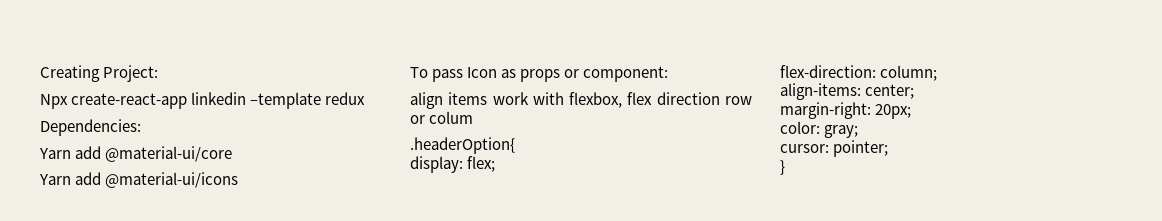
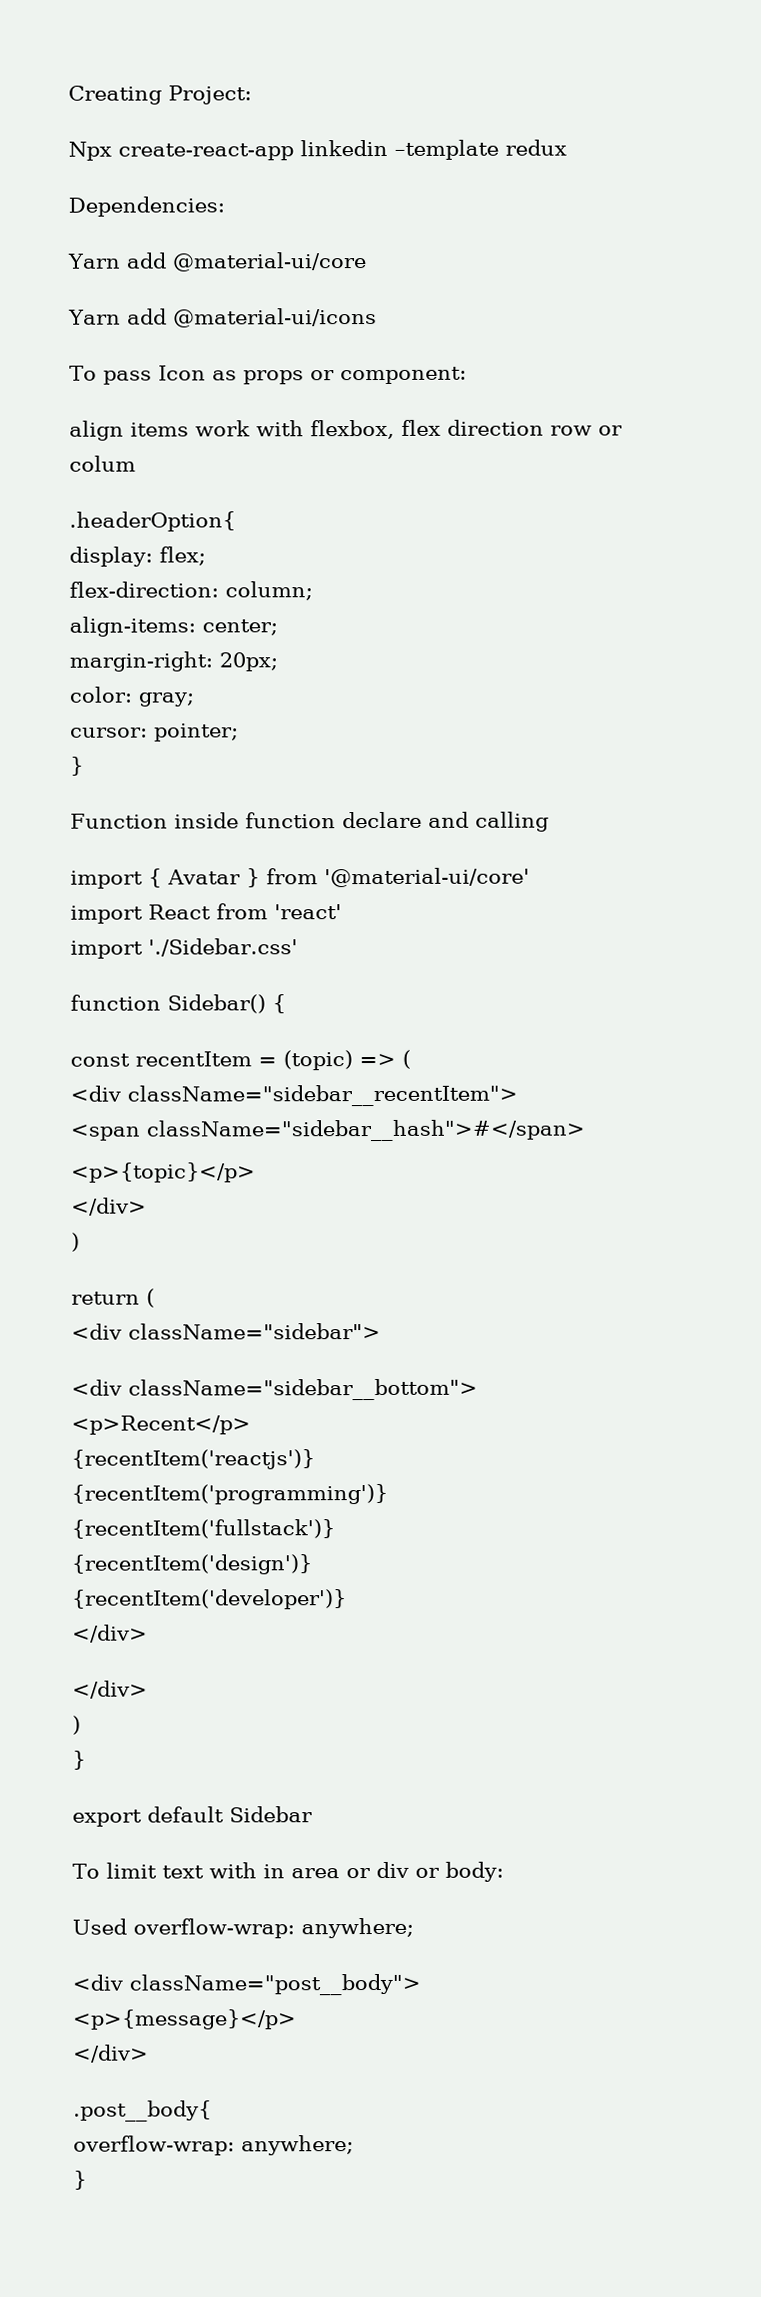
(785, 167) none -> [70,811,549,832] [70,867,530,889] [70,903,342,924] [70,938,298,959] [70,994,286,1014] [70,1049,411,1071] [70,1084,518,1107] [70,1119,585,1142] [71,1162,256,1183] [71,1197,147,1216] [71,1232,80,1252] [71,1288,155,1308] [71,1323,381,1340] [71,1378,478,1401] [71,1415,251,1435] [71,1449,315,1470] [71,1483,388,1505] [71,1519,335,1539] [71,1554,312,1575] [72,1589,347,1610] [72,1624,148,1643] [72,1680,148,1699] [72,1715,81,1735] [72,1750,86,1770] [72,1806,313,1827] [72,1861,504,1882] [72,1917,414,1939] [72,1973,421,1996] [72,2009,296,2030] [73,2044,149,2063] [73,2100,212,2122] [73,2135,354,2156] [73,2170,87,2190] // Function inside function declare and calling // import { Avatar } from '@material-ui/core' // import React from 'react' // import './Sidebar.css' // function Sidebar() { // const recentItem = (topic) => ( // <div className="sidebar__recentItem"> // <span className="sidebar__hash">#</span> // <p>{topic}</p> // </div> // ) // return ( // <div className="sidebar"> // <div className="sidebar__bottom"> // <p>Recent</p> // {recentItem('reactjs')} // {recentItem('programming')} // {recentItem('fullstack')} // {recentItem('design')} // {recentItem('developer')} // </div> // </div> // ) // } // export default Sidebar // To limit text with in area or div or body: // Used overflow-wrap: anywhere; // <div className="post__body"> // <p>{message}</p> // </div> // .post__body{ // overflow-wrap: anywhere; // }

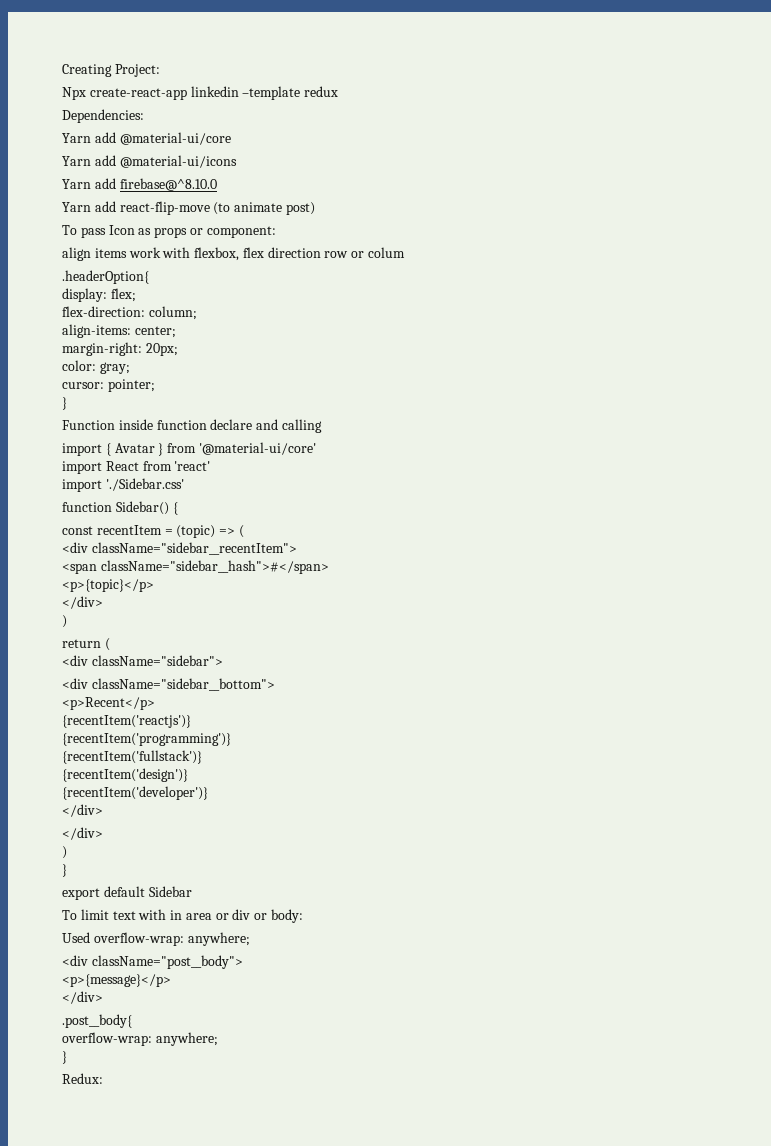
(377, 318) none -> [62,178,217,191] [62,201,315,215] // Yarn add firebase@^8.10.0 // Yarn add react-flip-move (to animate post)
(87, 2180) none -> [62,1073,103,1084] // Redux:

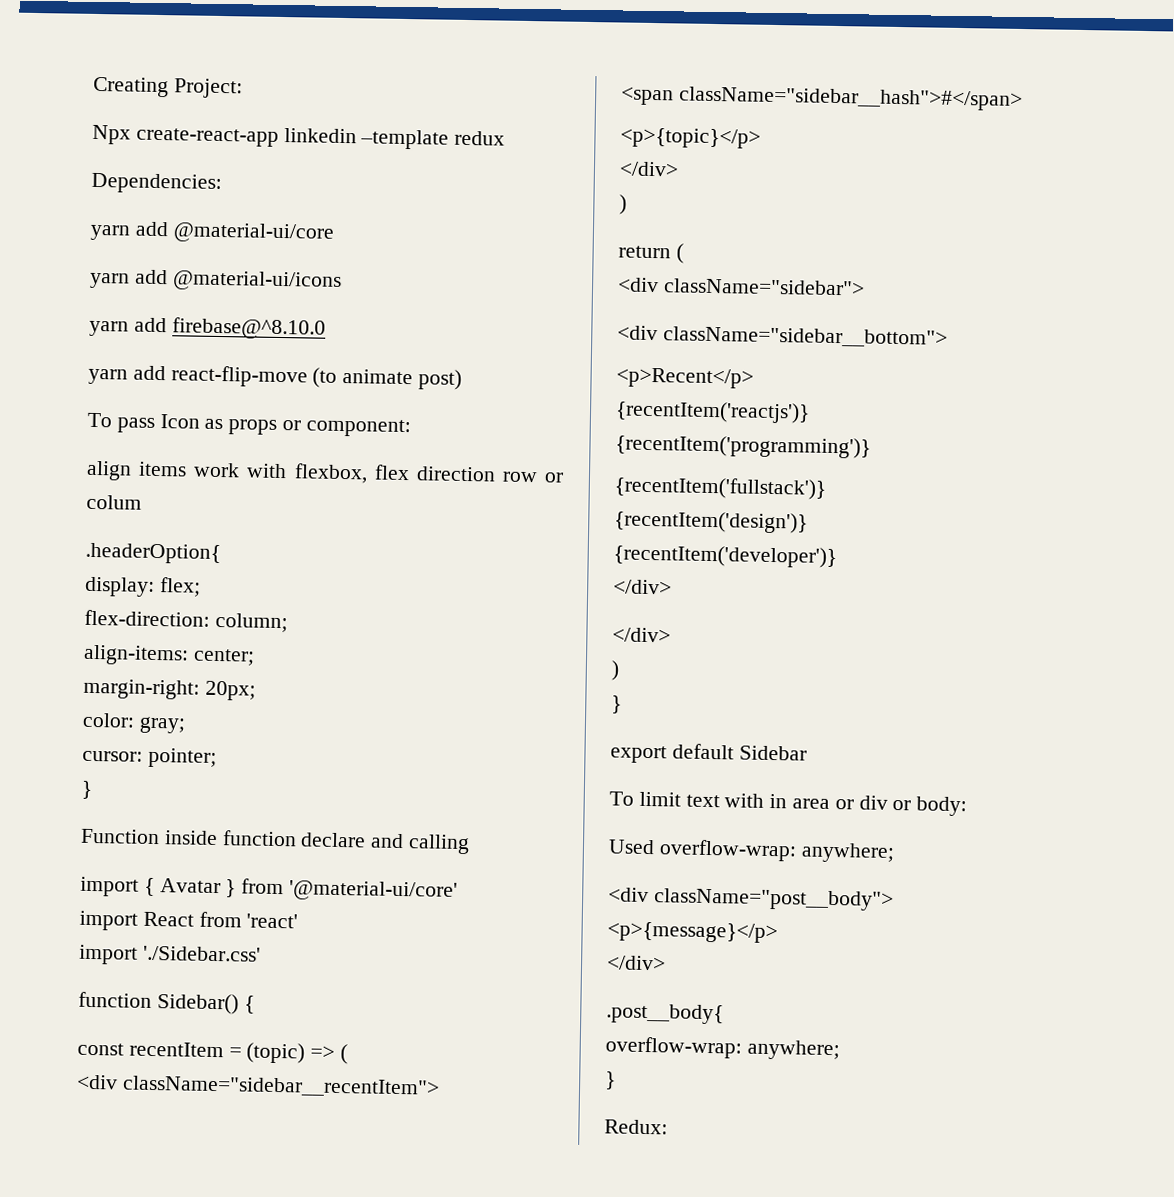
[62,133,91,143] Yarn -> [90,224,130,241] yarn
[62,156,91,166] Yarn -> [89,272,130,289] yarn
[62,179,91,189] Yarn -> [89,320,129,337] yarn
[62,202,91,212] Yarn -> [88,368,128,385] yarn

